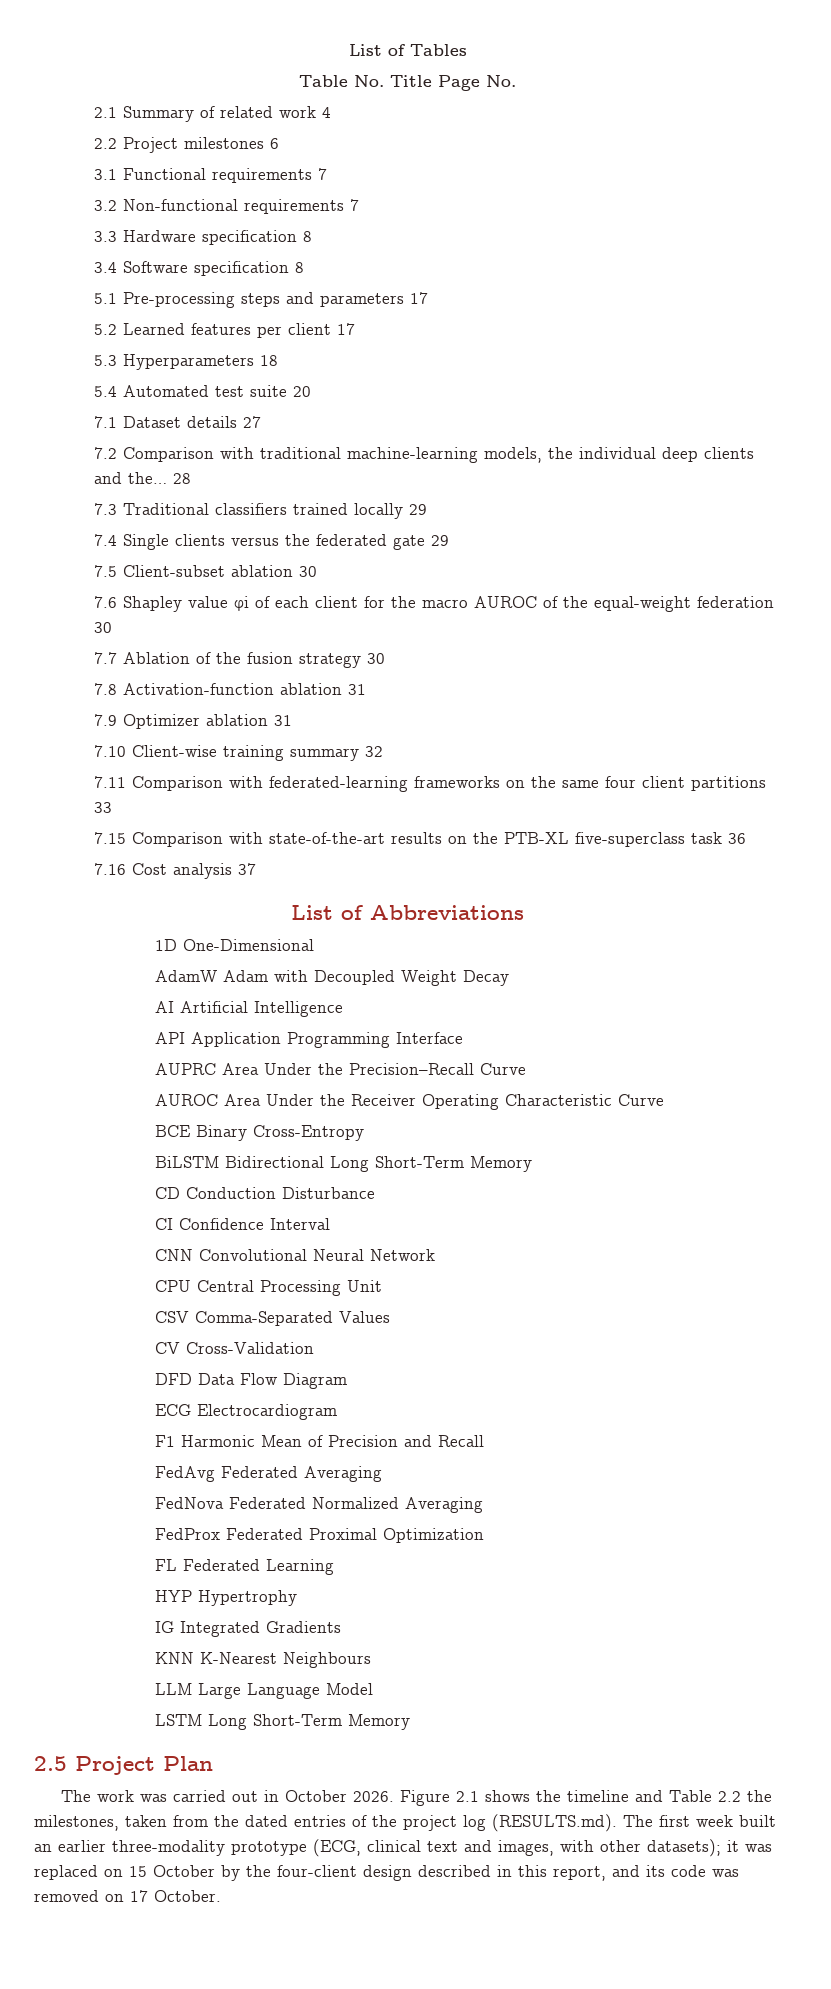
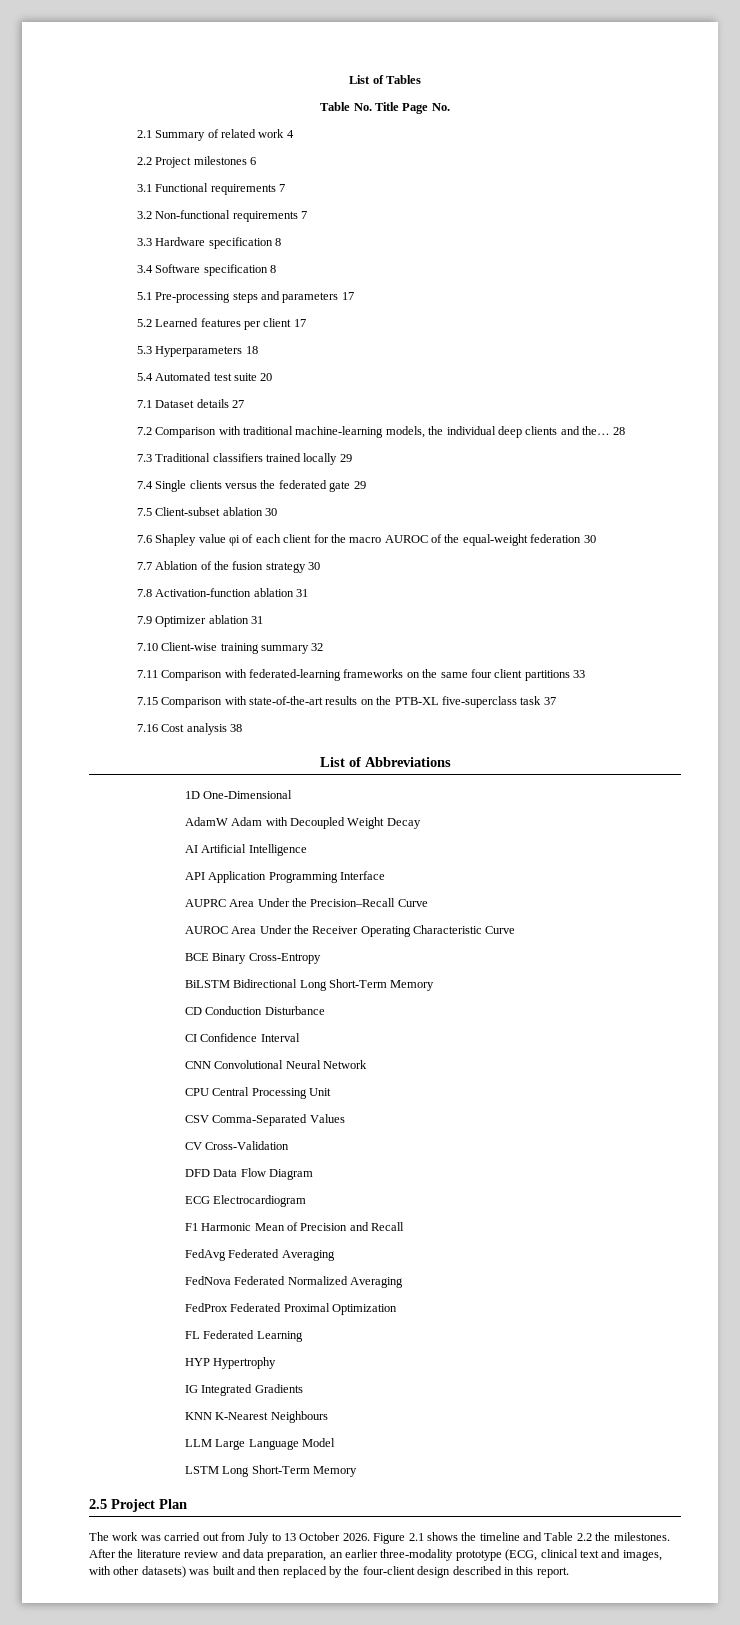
[728,833,747,844] 36 -> [543,697,556,705] 37
[238,863,257,875] 37 -> [230,724,243,732] 38
[263,1790,279,1802] in -> [220,1532,296,1544] from July to 13
[34,1814,776,1832] milestones, taken from the dated entries of the project log (RESULTS.md). The first week built -> [613,1532,670,1541] [89,1549,327,1561] milestones. After the literature review and data preparation,
[647,1839,772,1857] [34,1865,215,1880] datasets); it was replaced on 15 October -> [141,1566,327,1578] datasets) was built and then replaced
[553,1865,739,1881] [34,1890,221,1902] report, and its code was removed on 17 October. -> [536,1567,569,1578] report.

